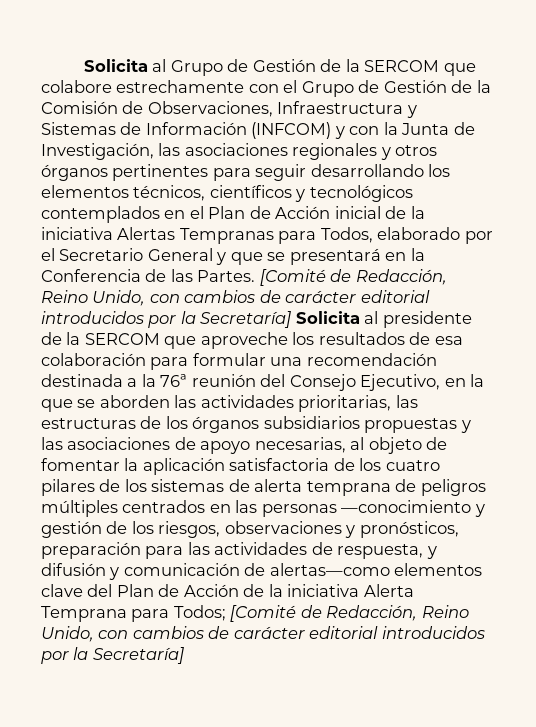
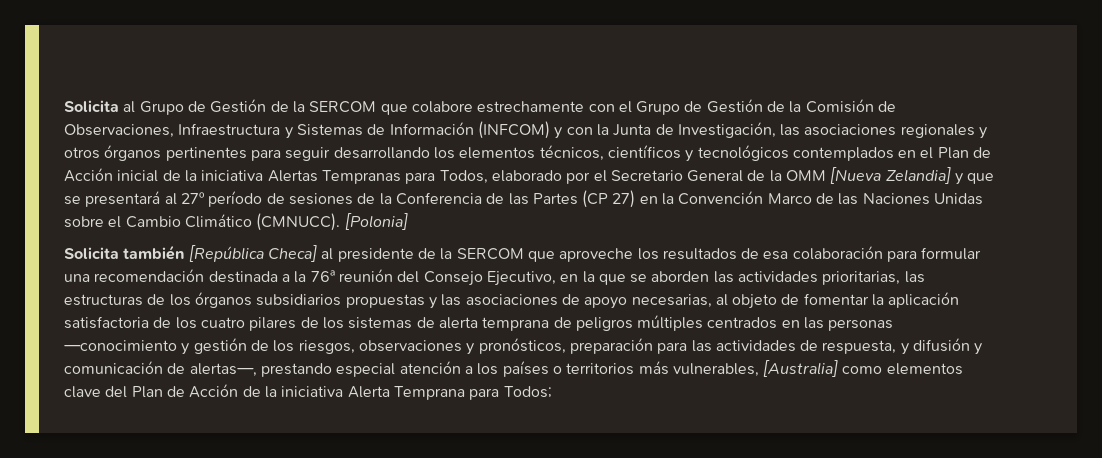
[216,248,425,265] [41,269,447,286] [41,290,430,306] [41,311,360,328] y que se presentará en la Conferencia de las Partes. [Comité de Redacción, Reino Unido, con cambios de carácter editorial introducidos por la Secretaría] Solicita -> [747,167,995,185] [64,190,984,208] [64,213,408,231] [64,245,317,262] de la OMM [Nueva Zelandia] y que se presentará al 27º período de sesiones de la Conferencia de las Partes (CP 27) en la Convención Marco de las Naciones Unidas sobre el Cambio Climático (CMNUCC). [Polonia] // Solicita también [República Checa]
[269,563,390,576] alertas—como -> [189,360,883,377] alertas—, prestando especial atención a los países o territorios más vulnerables, [Australia] como
[230,605,469,622] [41,626,485,642] [41,647,184,664] [Comité de Redacción, Reino Unido, con cambios de carácter editorial introducidos por la Secretaría] -> (552, 392) none

